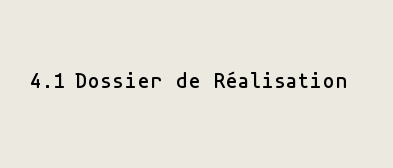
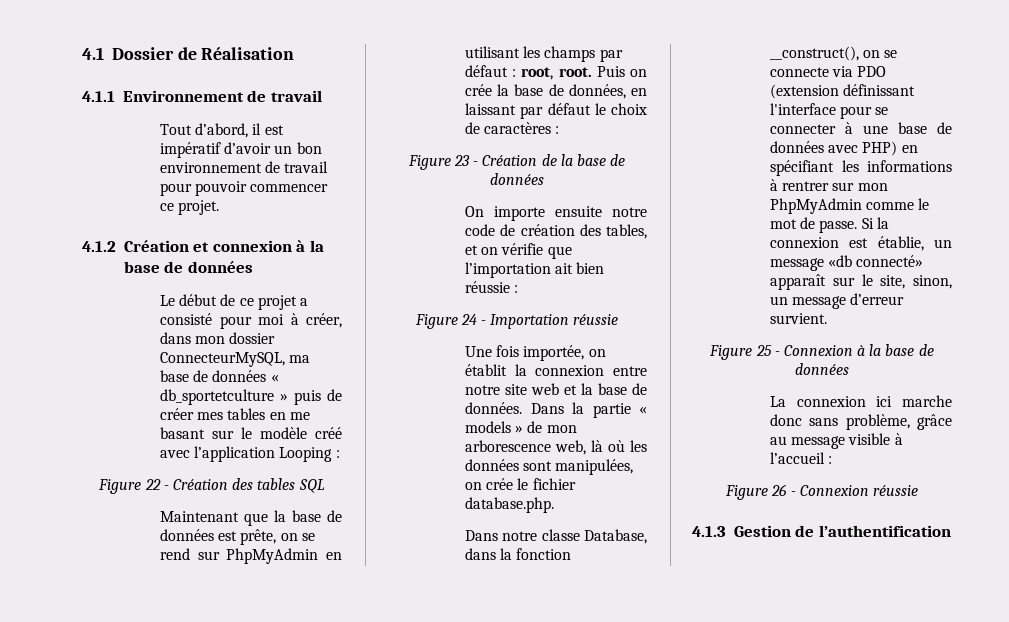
(348, 79) none -> [82,90,322,102] [160,123,284,138] [160,142,322,158] [160,161,329,173] [160,181,329,196] [160,200,220,215] [82,240,324,252] [123,261,253,273] [160,294,308,310] [160,313,342,329] [160,332,276,344] [160,352,311,367] [160,370,279,382] [160,389,342,405] [160,408,310,420] [160,427,342,439] [160,446,340,462] [98,478,325,494] [160,510,342,526] [160,529,315,545] [160,548,342,564] [465,46,623,62] [465,65,647,80] [465,84,647,99] [465,103,647,119] [465,122,560,134] [407,154,626,170] [490,173,544,185] [465,206,647,221] [465,224,647,239] [465,243,572,259] [465,262,605,278] [465,281,519,293] [414,314,619,329] [465,345,606,361] [465,364,647,376] [465,383,647,395] [465,402,647,418] [465,421,577,433] [465,440,647,455] [465,459,634,475] [465,478,576,490] [465,497,554,513] [465,529,647,544] [465,548,572,560] [770,46,898,61] [770,66,887,77] [770,84,916,99] [770,103,889,119] [770,122,952,134] [770,141,918,156] [770,160,952,176] [770,179,888,191] [770,198,930,214] [770,217,889,233] [770,236,952,251] [770,255,924,271] [770,274,952,290] [770,293,905,309] [770,313,827,324] [709,344,934,360] [795,363,849,375] [770,395,952,407] [770,414,952,430] [770,433,903,449] [770,452,833,464] [725,484,918,500] [692,525,951,537] // 4.1.1 Environnement de travail // Tout d’abord, il est impératif d’avoir un bon environnement de travail pour pouvoir commencer ce projet. // 4.1.2 Création et connexion à la base de données // Le début de ce projet a consisté pour moi à créer, dans mon dossier ConnecteurMySQL, ma base de données « db_sportetculture » puis de créer mes tables en me basant sur le modèle créé avec l’application Looping : // Figure 22 - Création des tables SQL // Maintenant que la base de données est prête, on se rend sur PhpMyAdmin en utilisant les champs par défaut : root, root. Puis on crée la base de données, en laissant par défaut le choix de caractères : // Figure 23 - Création de la base de données // On importe ensuite notre code de création des tables, et on vérifie que l’importation ait bien réussie : // Figure 24 - Importation réussie // Une fois importée, on établit la connexion entre notre site web et la base de données. Dans la partie « models » de mon arborescence web, là où les données sont manipulées, on crée le fichier database.php. // Dans notre classe Database, dans la fonction __construct(), on se connecte via PDO (extension définissant l'interface pour se connecter à une base de données avec PHP) en spécifiant les informations à rentrer sur mon PhpMyAdmin comme le mot de passe. Si la connexion est établie, un message «db connecté» apparaît sur le site, sinon, un message d’erreur survient. // Figure 25 - Connexion à la base de données // La connexion ici marche donc sans problème, grâce au message visible à l’accueil : // Figure 26 - Connexion réussie // 4.1.3 Gestion de l’authentification

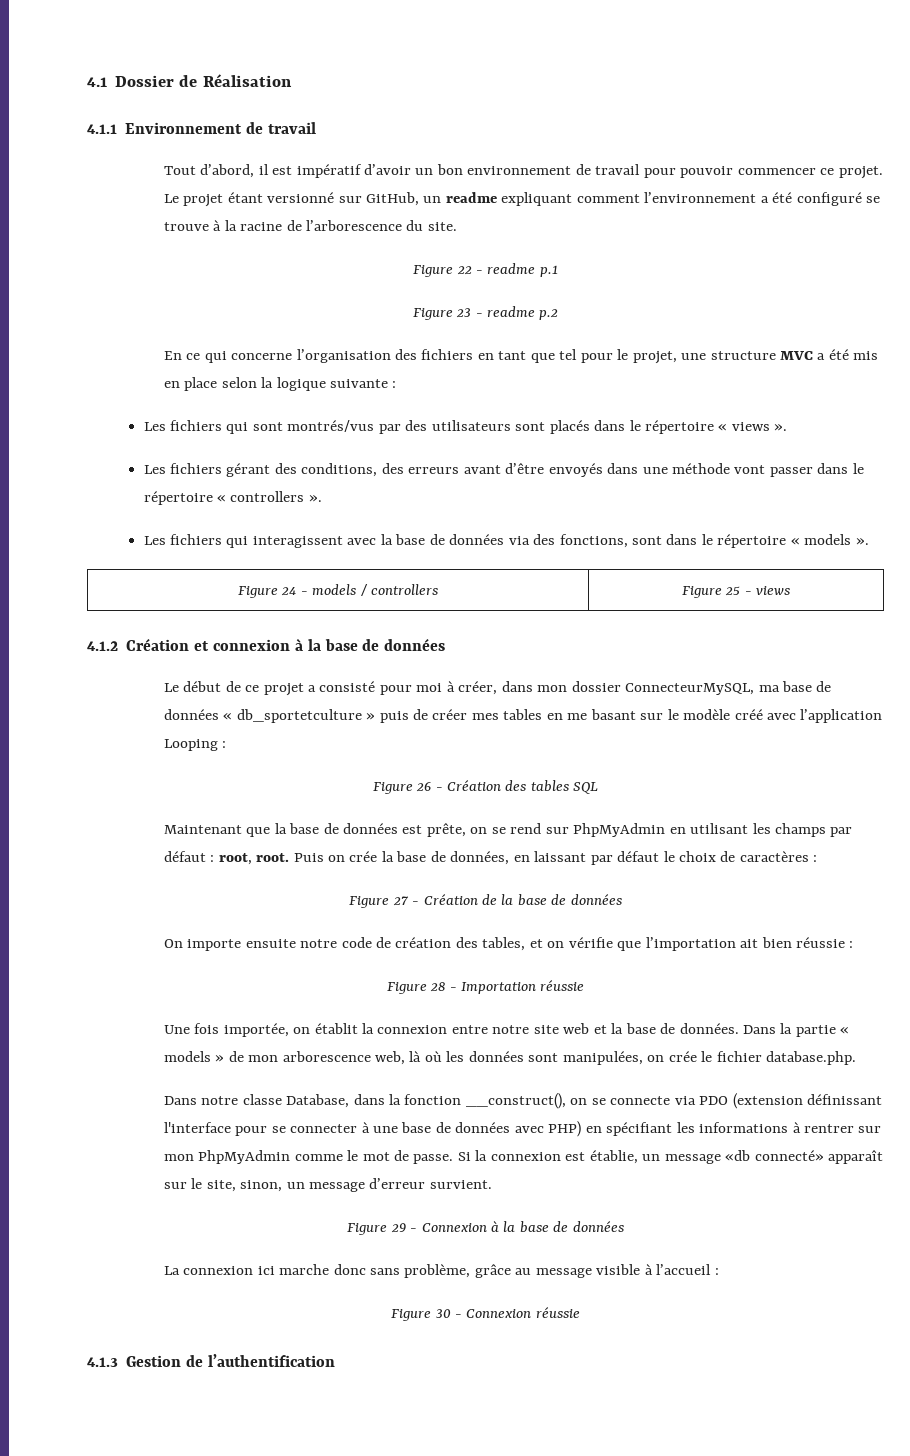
(220, 207) none -> [163,192,881,207] [163,220,457,231] [413,263,558,277] [412,306,559,320] [163,349,879,364] [163,377,397,391] [143,420,788,434] [143,463,864,477] [143,491,322,505] [143,534,869,548] [237,584,439,598] [681,586,791,598] Le projet étant versionné sur GitHub, un readme expliquant comment l’environnement a été configuré se trouve à la racine de l’arborescence du site. // Figure 22 - readme p.1 // Figure 23 - readme p.2 // En ce qui concerne l’organisation des fichiers en tant que tel pour le projet, une structure MVC a été mis en place selon la logique suivante : // Les fichiers qui sont montrés/vus par des utilisateurs sont placés dans le répertoire « views ». // Les fichiers gérant des conditions, des erreurs avant d’être envoyés dans une méthode vont passer dans le répertoire « controllers ». // Les fichiers qui interagissent avec la base de données via des fonctions, sont dans le répertoire « models ». // Figure 24 - models / controllers | Figure 25 - views
[144,479,161,490] 22 -> [416,782,432,792] 26
[454,155,471,166] 23 -> [392,896,409,906] 27
[460,314,477,325] 24 -> [430,982,446,992] 28
[755,345,772,356] 25 -> [390,1223,406,1233] 29
[771,484,788,496] 26 -> [435,1309,451,1318] 30

